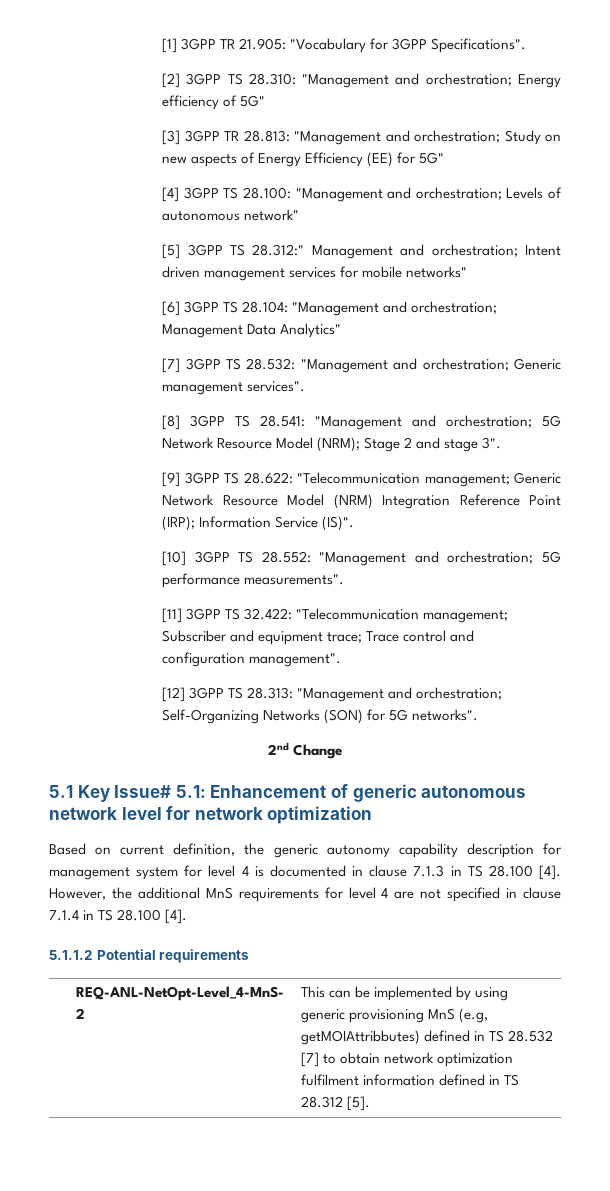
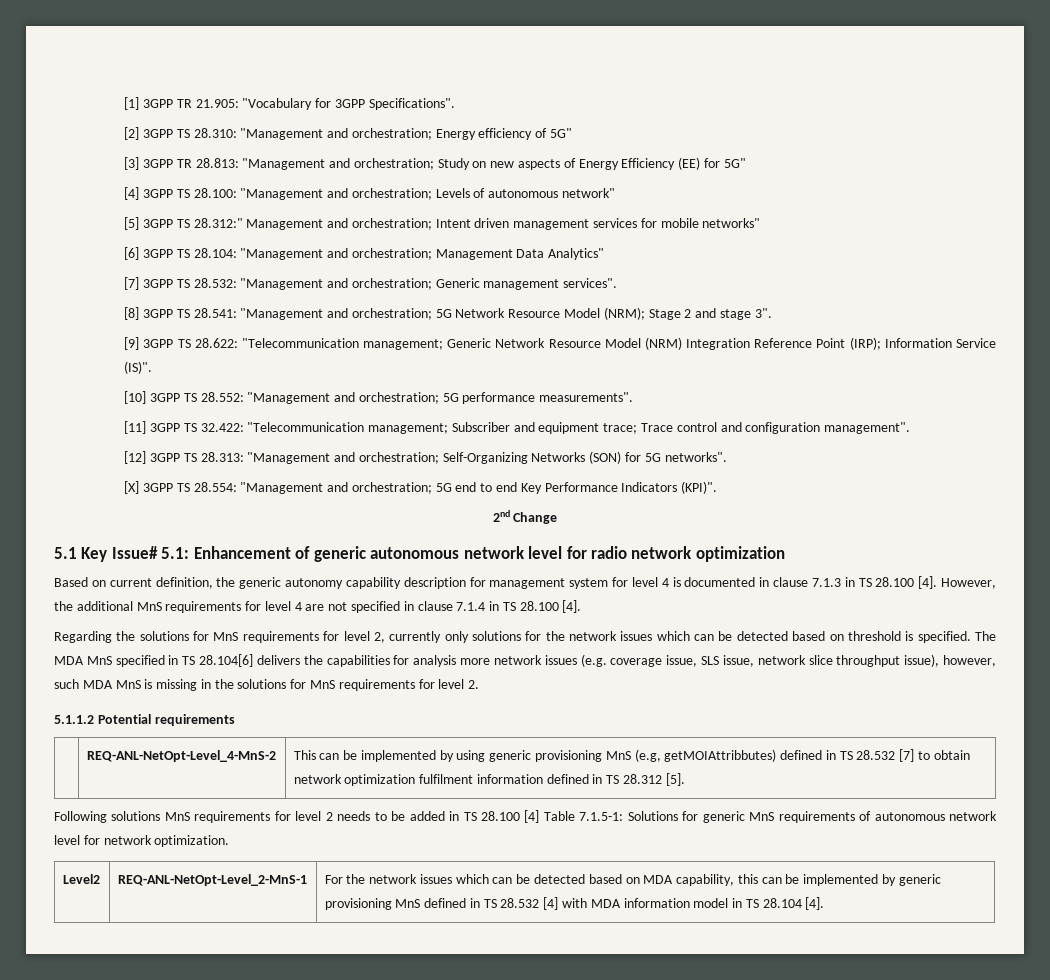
(479, 715) none -> [124,481,718,494] // [X] 3GPP TS 28.554: "Management and orchestration; 5G end to end Key Performance Indicators (KPI)".
(191, 813) none -> [591,546,628,559] radio
(188, 916) none -> [54,631,997,643] [54,654,997,667] [54,679,480,691] // Regarding the solutions for MnS requirements for level 2, currently only solutions for the network issues which can be detected based on threshold is specified. The MDA MnS specified in TS 28.104[6] delivers the capabilities for analysis more network issues (e.g. coverage issue, SLS issue, network slice throughput issue), however, such MDA MnS is missing in the solutions for MnS requirements for level 2.
(370, 1103) none -> [54,810,998,823] [54,835,230,847] [62,874,100,884] [117,874,307,886] [324,874,941,886] [324,897,825,910] // Following solutions MnS requirements for level 2 needs to be added in TS 28.100 [4] Table 7.1.5-1: Solutions for generic MnS requirements of autonomous network level for network optimization. // Level2 | REQ-ANL-NetOpt-Level_2-MnS-1 | For the network issues which can be detected based on MDA capability, this can be implemented by generic provisioning MnS defined in TS 28.532 [4] with MDA information model in TS 28.104 [4].

